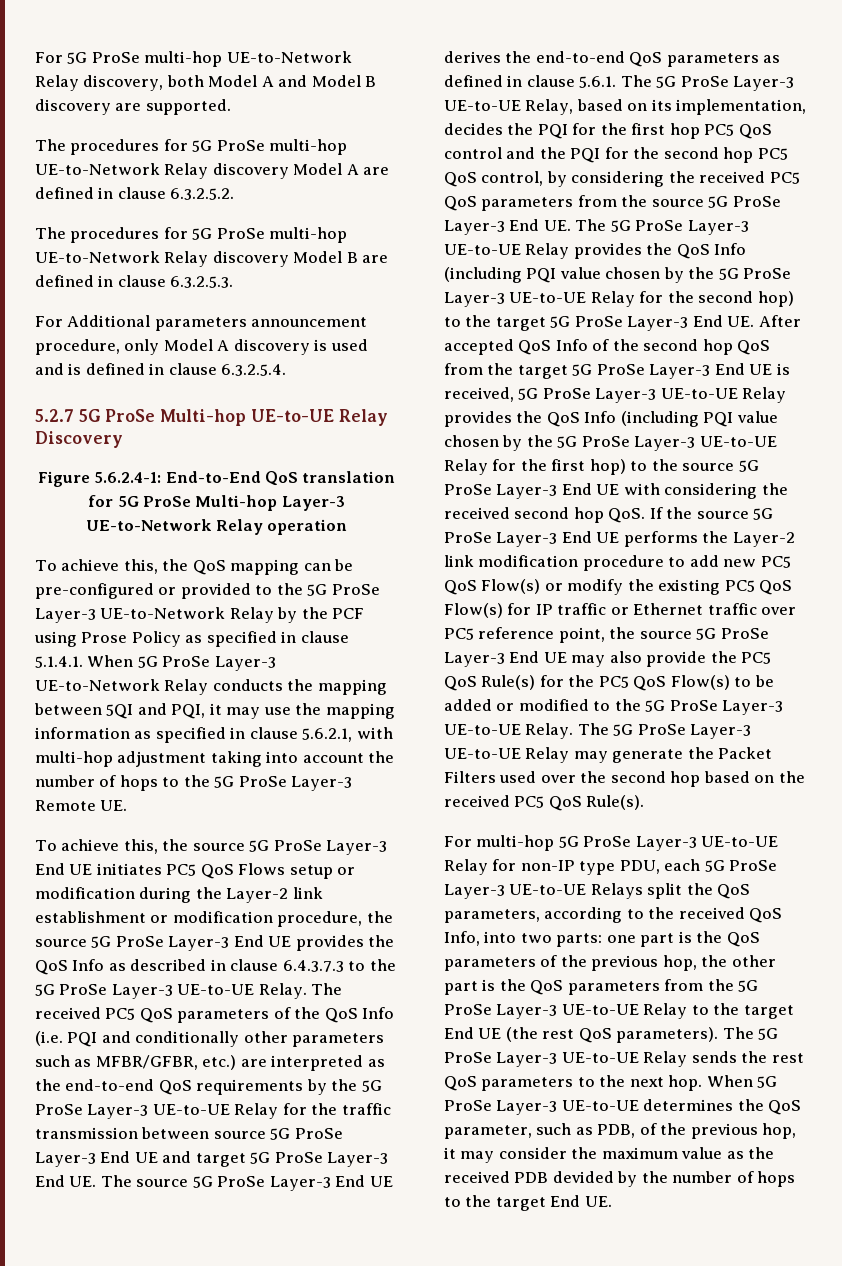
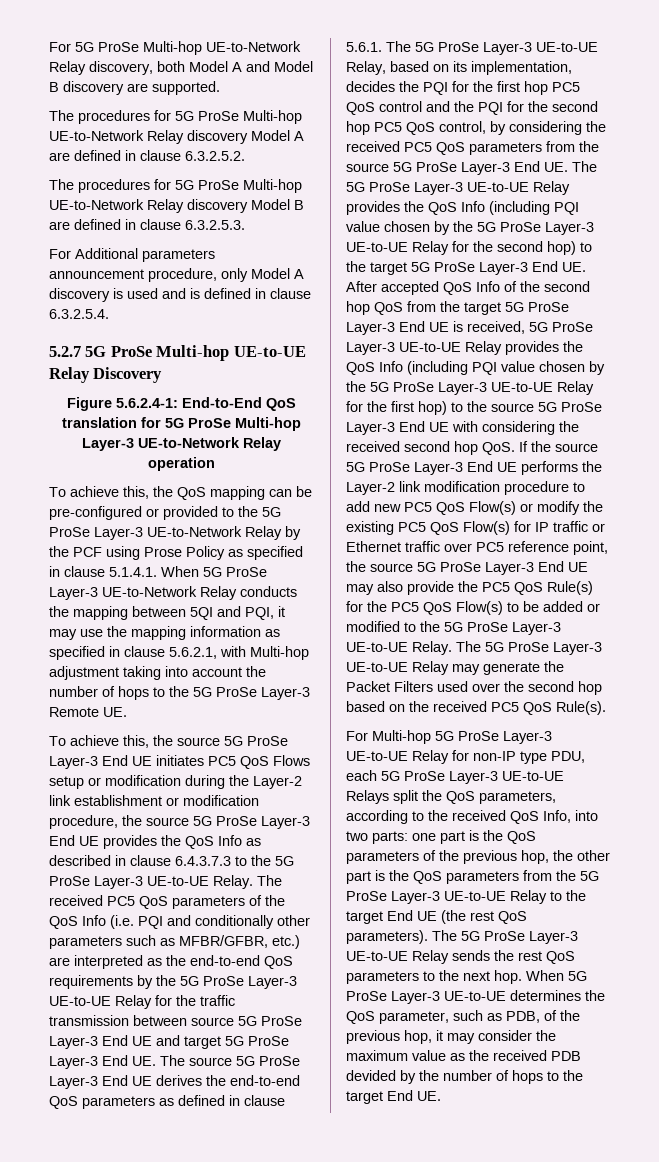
[144,51,223,67] multi-hop -> [143,41,202,55] Multi-hop
[269,139,348,155] multi-hop -> [243,110,302,124] Multi-hop
[269,227,348,243] multi-hop -> [243,179,302,193] Multi-hop
[35,751,113,767] multi-hop -> [250,646,309,660] Multi-hop
[476,835,555,851] multi-hop -> [372,730,431,744] Multi-hop

